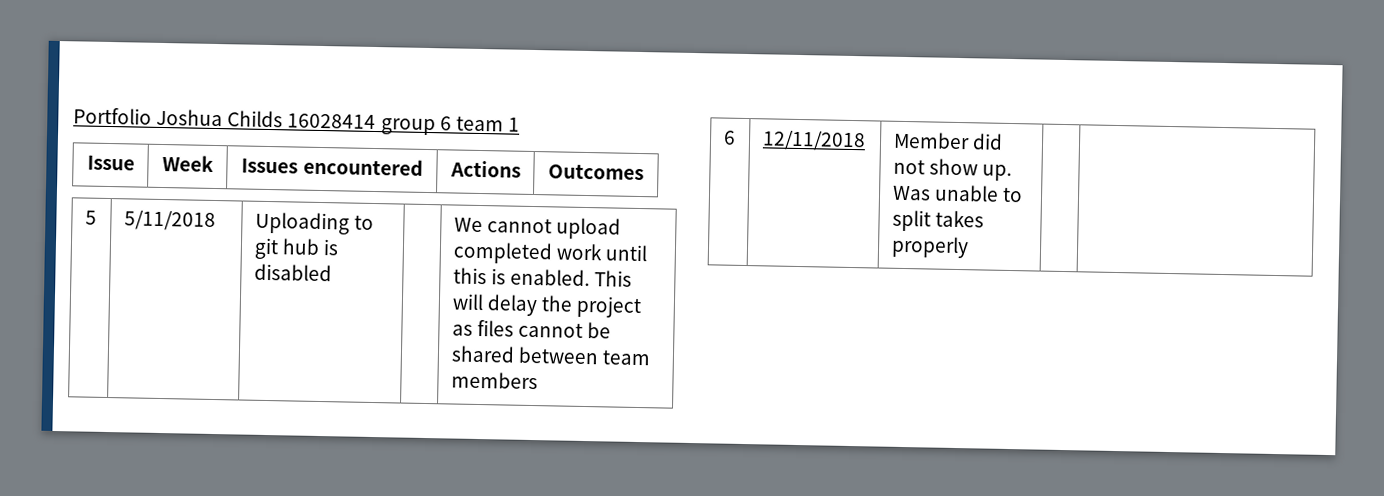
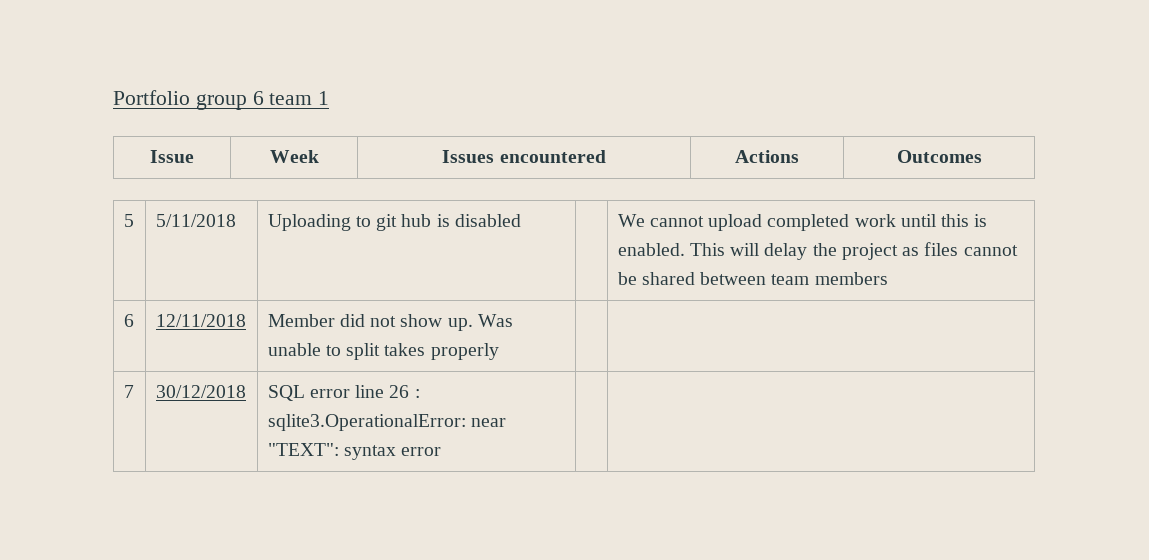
[156,108,377,130] Joshua Childs 16028414 -> (190, 97) none
(969, 247) none -> [123,385,134,398] [155,385,246,398] [267,385,420,401] [267,414,506,431] [267,443,442,460] // 7 | 30/12/2018 | SQL error line 26 : sqlite3.OperationalError: near "TEXT": syntax error | |

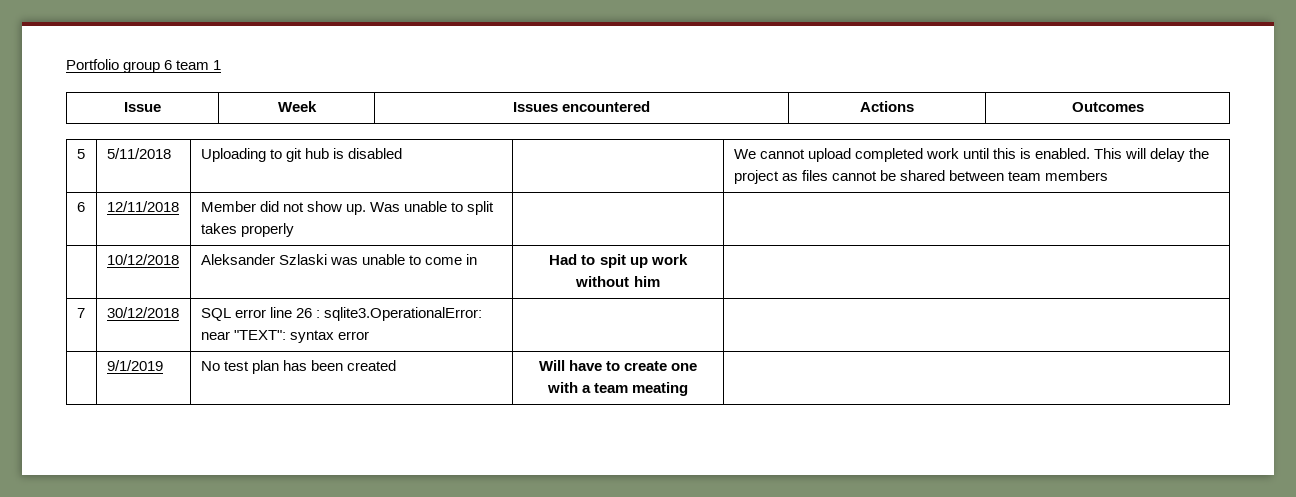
(499, 351) none -> [106,254,179,265] [200,254,477,265] [549,254,688,268] [575,276,660,287] // | 10/12/2018 | Aleksander Szlaski was unable to come in | Had to spit up work without him |
(442, 451) none -> [106,360,163,371] [200,360,396,374] [538,360,698,371] [546,382,689,396] // | 9/1/2019 | No test plan has been created | Will have to create one with a team meating |

